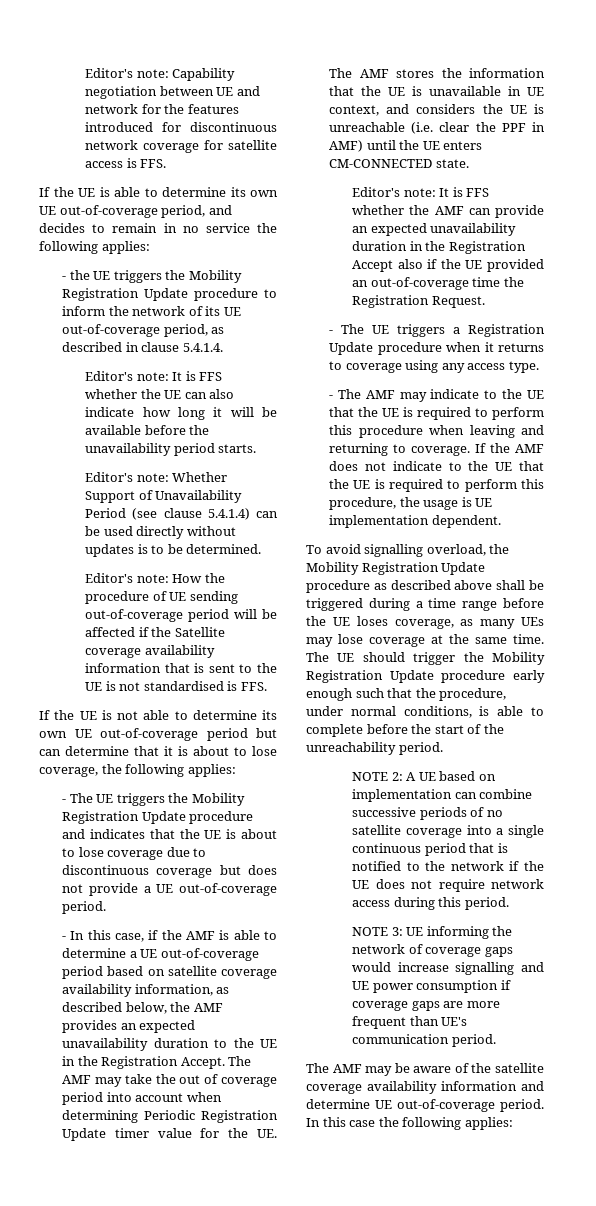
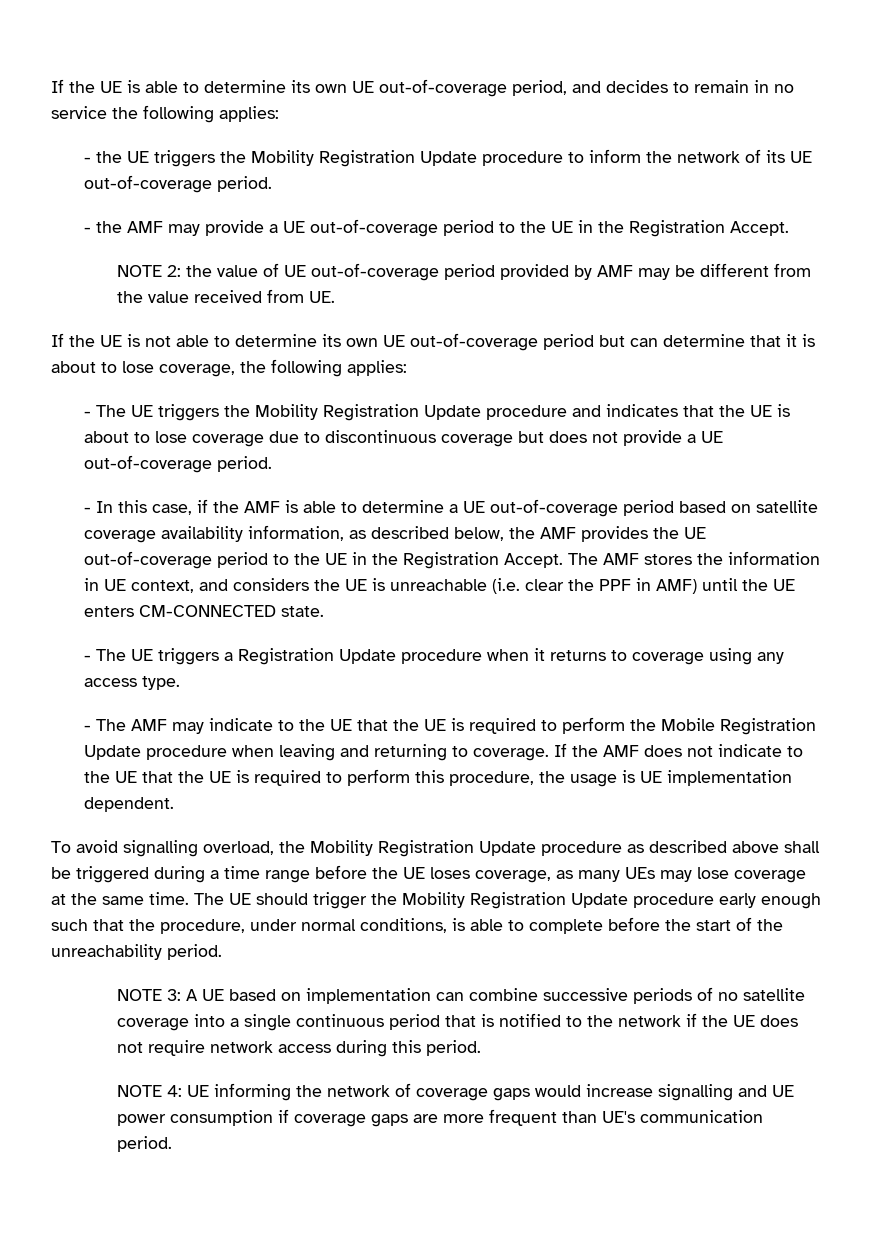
[85,68,236,81] [85,86,260,99] [85,104,239,114] [85,122,277,132] [85,140,277,153] [85,158,167,168] Editor's note: Capability negotiation between UE and network for the features introduced for discontinuous network coverage for satellite access is FFS. // -> (51, 86) none
[163,324,225,337] [62,342,223,352] [85,371,223,381] [85,389,235,399] [85,407,277,420] [85,425,210,435] [85,443,257,456] [85,472,228,482] [85,490,243,503] [85,508,278,520] [85,526,236,539] [85,544,262,557] [85,573,225,583] [85,591,238,604] [85,609,277,622] [85,627,225,637] [85,645,215,658] [85,663,277,673] [85,681,267,691] period, as described in clause 5.4.1.4. // Editor's note: It is FFS whether the UE can also indicate how long it will be available before the unavailability period starts. // Editor's note: Whether Support of Unavailability Period (see clause 5.4.1.4) can be used directly without updates is to be determined. // Editor's note: How the procedure of UE sending out-of-coverage period will be affected if the Satellite coverage availability information that is sent to the UE is not standardised is FFS. -> [217,176,273,192] [84,219,790,237] [117,263,812,281] [117,289,336,303] period. // - the AMF may provide a UE out-of-coverage period to the UE in the Registration Accept. // NOTE 2: the value of UE out-of-coverage period provided by AMF may be different from the value received from UE.
[120,1020,196,1033] [62,1038,209,1051] an expected unavailability duration -> [653,527,707,539] [84,551,269,569] the UE out-of-coverage period
[94,1074,277,1087] [62,1092,222,1105] [62,1110,278,1123] [62,1128,277,1141] [329,68,545,78] [329,86,502,96] may take the out of coverage period into account when determining Periodic Registration Update timer value for the UE. The AMF stores the information that the UE is unavailable -> [644,551,821,565] stores the information
[352,187,490,197] [352,205,544,218] [352,223,517,236] [352,241,526,254] [352,259,544,272] [352,277,524,290] [352,295,485,308] // Editor's note: It is FFS whether the AMF can provide an expected unavailability duration in the Registration Accept also if the UE provided an out-of-coverage time the Registration Request. -> (325, 611) none
[329,425,353,435] this -> [630,718,817,735] [84,745,142,760] the Mobile Registration Update
[391,772,403,781] 2: -> [167,989,182,1001] 3:
[391,927,403,936] 3: -> [167,1085,183,1097] 4:
[306,1063,544,1076] [306,1081,544,1094] [306,1099,544,1112] [306,1117,513,1130] // The AMF may be aware of the satellite coverage availability information and determine UE out-of-coverage period. In this case the following applies: -> (173, 1144) none

